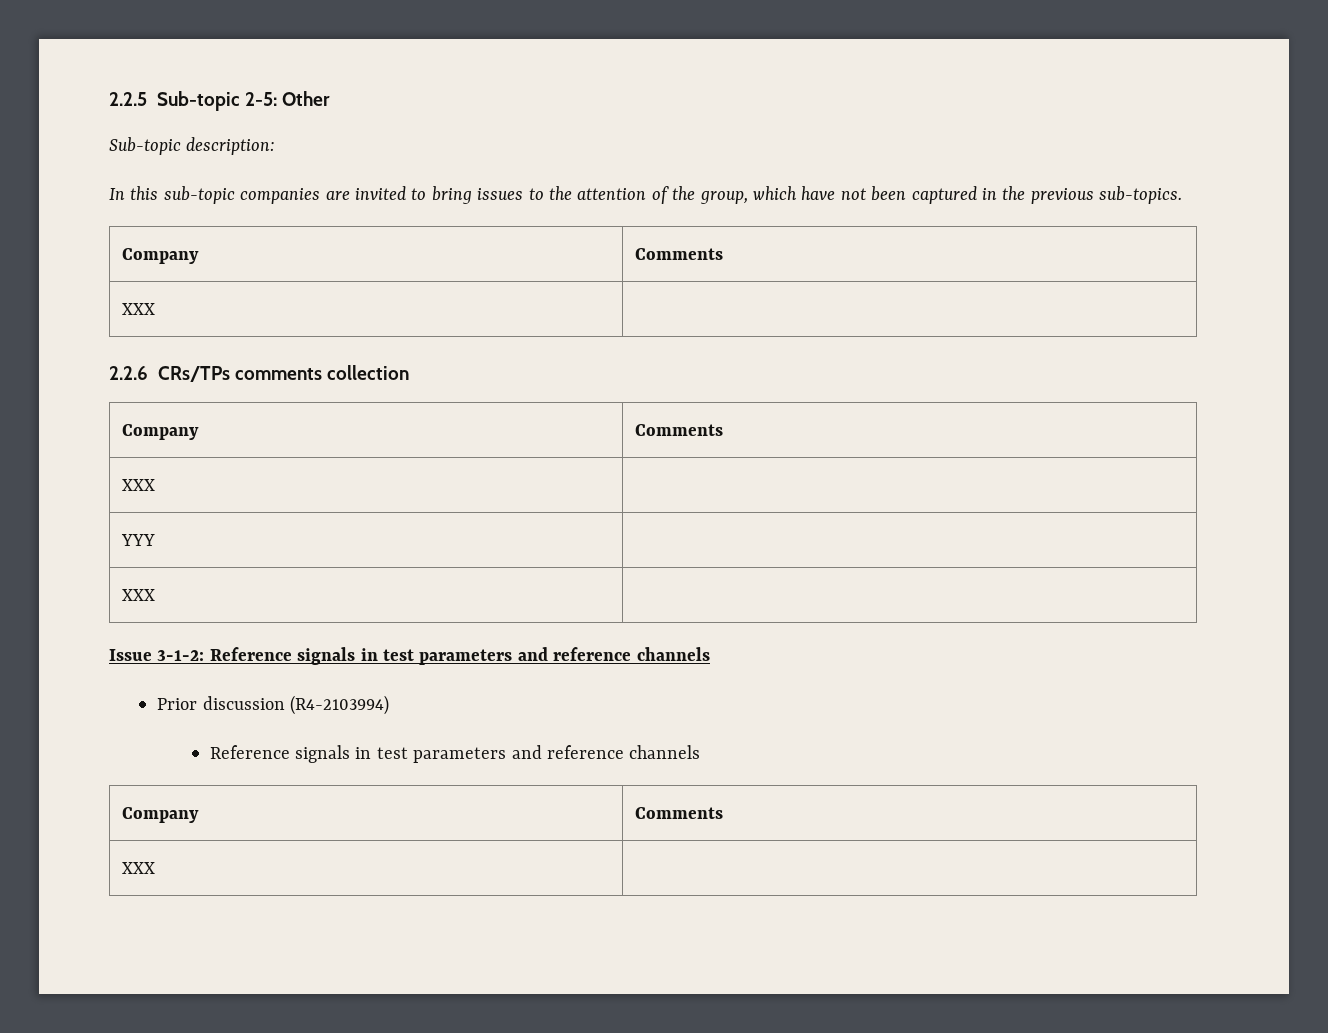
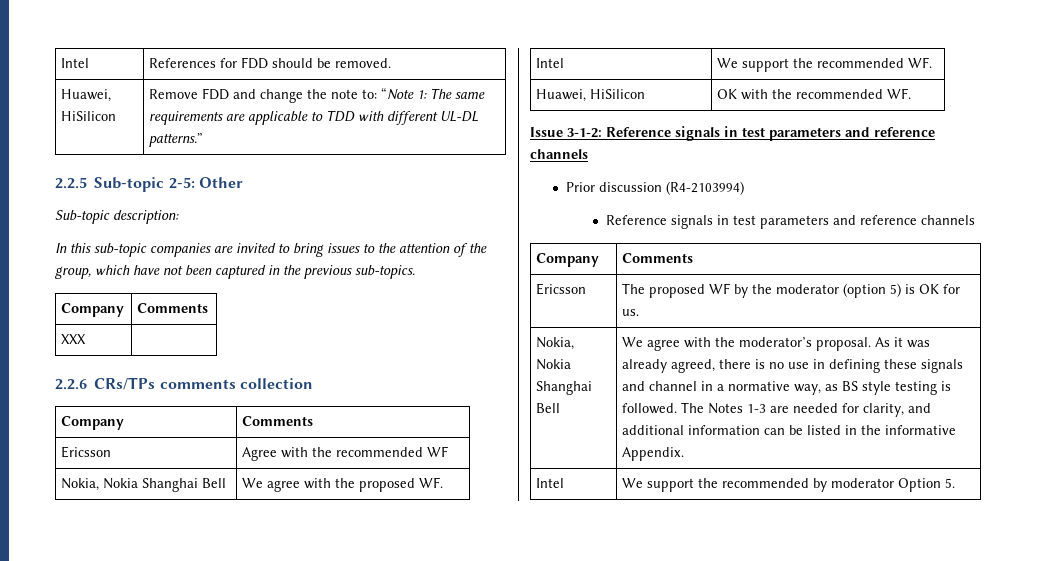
(109, 99) none -> [61,58,90,68] [149,57,392,69] [61,89,112,102] [61,111,117,121] [149,87,486,103] [149,110,479,125] [149,133,204,147] Intel | References for FDD should be removed. // Huawei, HiSilicon | Remove FDD and change the note to: “Note 1: The same requirements are applicable to TDD with different UL-DL patterns.” //
[121,479,155,491] [120,534,155,546] [121,589,155,601] XXX | // YYY | // XXX | -> [61,446,112,458] [242,446,449,461] [61,478,227,492] [242,477,444,492] [536,58,565,68] [717,57,933,72] [536,89,646,102] [717,88,912,100] Ericsson | Agree with the recommended WF // Nokia, Nokia Shanghai Bell | We agree with the proposed WF. // Intel | We support the recommended WF. // Huawei, HiSilicon | OK with the recommended WF.
[121,862,155,874] XXX | -> [536,283,587,295] [622,283,961,298] [622,309,640,316] [536,337,575,350] [536,359,572,370] [536,381,593,395] [536,403,561,413] [622,337,931,351] [622,359,964,373] [622,381,952,395] [622,402,932,417] [622,425,957,435] [622,447,685,461] [536,478,565,488] [622,478,956,492] Ericsson | The proposed WF by the moderator (option 5) is OK for us. // Nokia, Nokia Shanghai Bell | We agree with the moderator’s proposal. As it was already agreed, there is no use in defining these signals and channel in a normative way, as BS style testing is followed. The Notes 1-3 are needed for clarity, and additional information can be listed in the informative Appendix. // Intel | We support the recommended by moderator Option 5.

